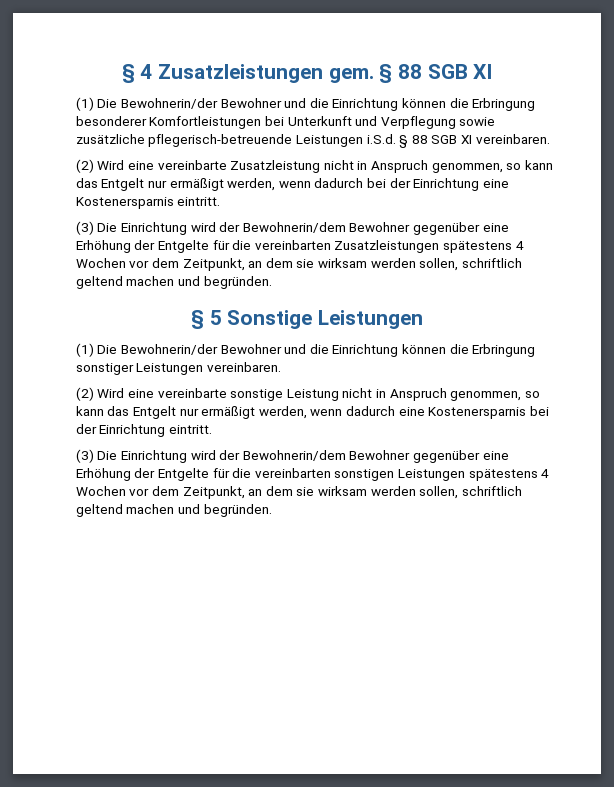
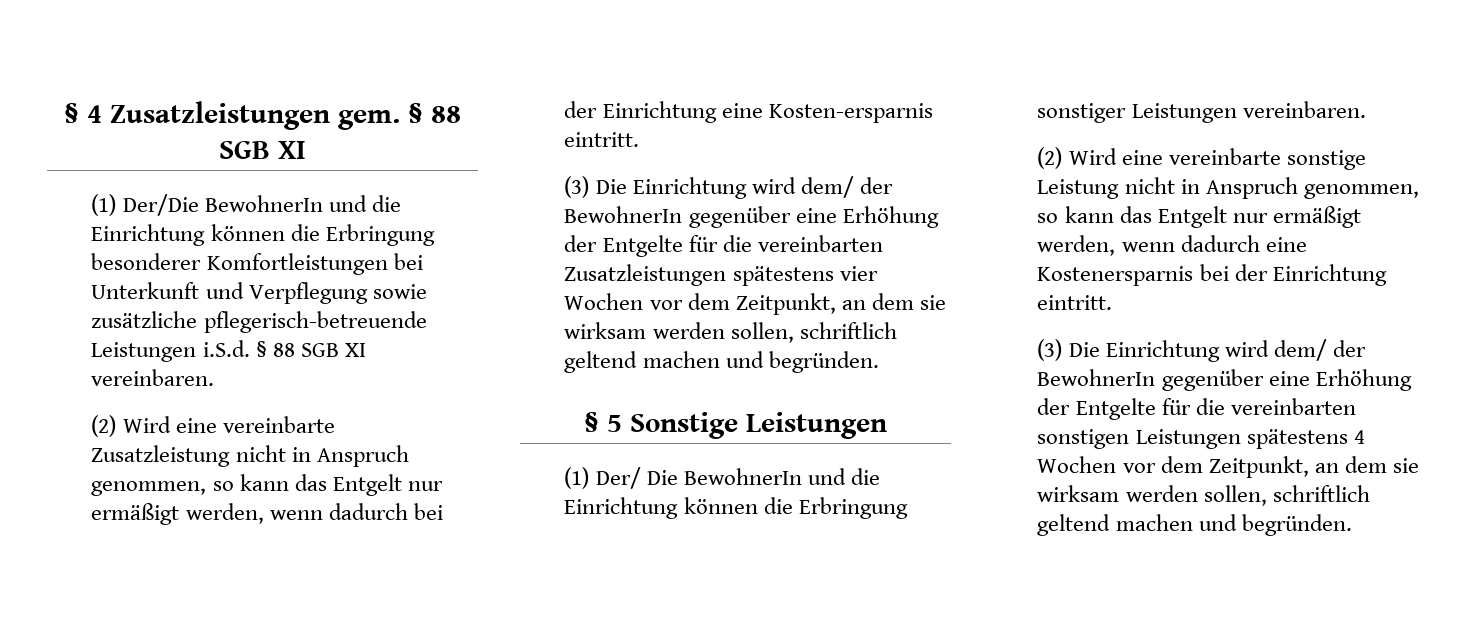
[97,98,282,109] Die Bewohnerin/der Bewohner -> [122,194,323,216] Der/Die BewohnerIn
[75,197,221,209] [75,221,411,235] Kostenersparnis eintritt. // (3) Die Einrichtung wird der Bewohnerin/dem Bewohner -> [768,103,933,123] [564,132,640,147] [564,176,893,199] [564,206,683,223] Kosten-ersparnis eintritt. // (3) Die Einrichtung wird dem/ der BewohnerIn
[515,241,524,250] 4 -> [839,266,878,281] vier
[97,344,282,355] Die Bewohnerin/der Bewohner -> [595,467,802,489] Der/ Die BewohnerIn
[219,450,411,461] der Bewohnerin/dem Bewohner -> [1273,339,1366,361] [1037,369,1156,386] dem/ der BewohnerIn

